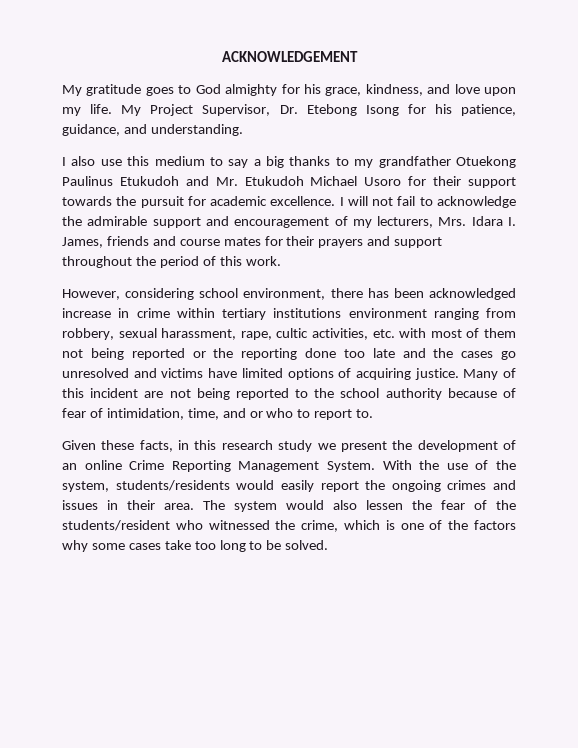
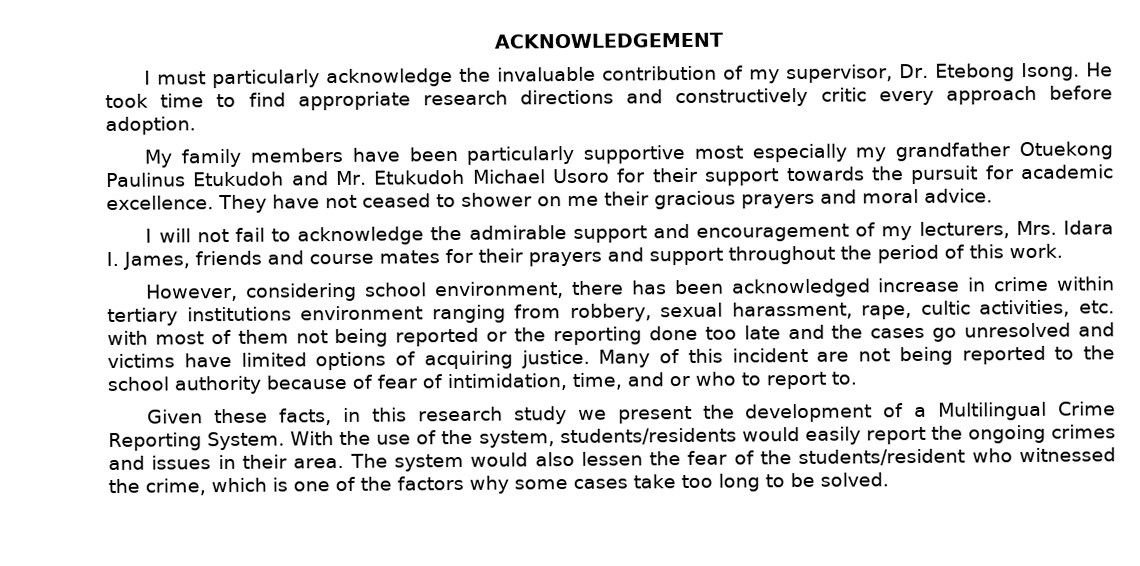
[62,84,516,96] [62,104,517,116] [62,124,243,136] [62,156,349,168] My gratitude goes to God almighty for his grace, kindness, and love upon my life. My Project Supervisor, Dr. Etebong Isong for his patience, guidance, and understanding. // I also use this medium to say a big thanks to -> [144,62,1113,89] [105,85,1113,111] [105,116,196,136] [144,143,847,168] I must particularly acknowledge the invaluable contribution of my supervisor, Dr. Etebong Isong. He took time to find appropriate research directions and constructively critic every approach before adoption. // My family members have been particularly supportive most especially
(336, 201) none -> [218,188,993,214] They have not ceased to shower on me their gracious prayers and moral advice. //
[62,460,122,470] an online -> [914,401,1048,421] a Multilingual
[238,461,320,472] Management -> (202, 442) none

